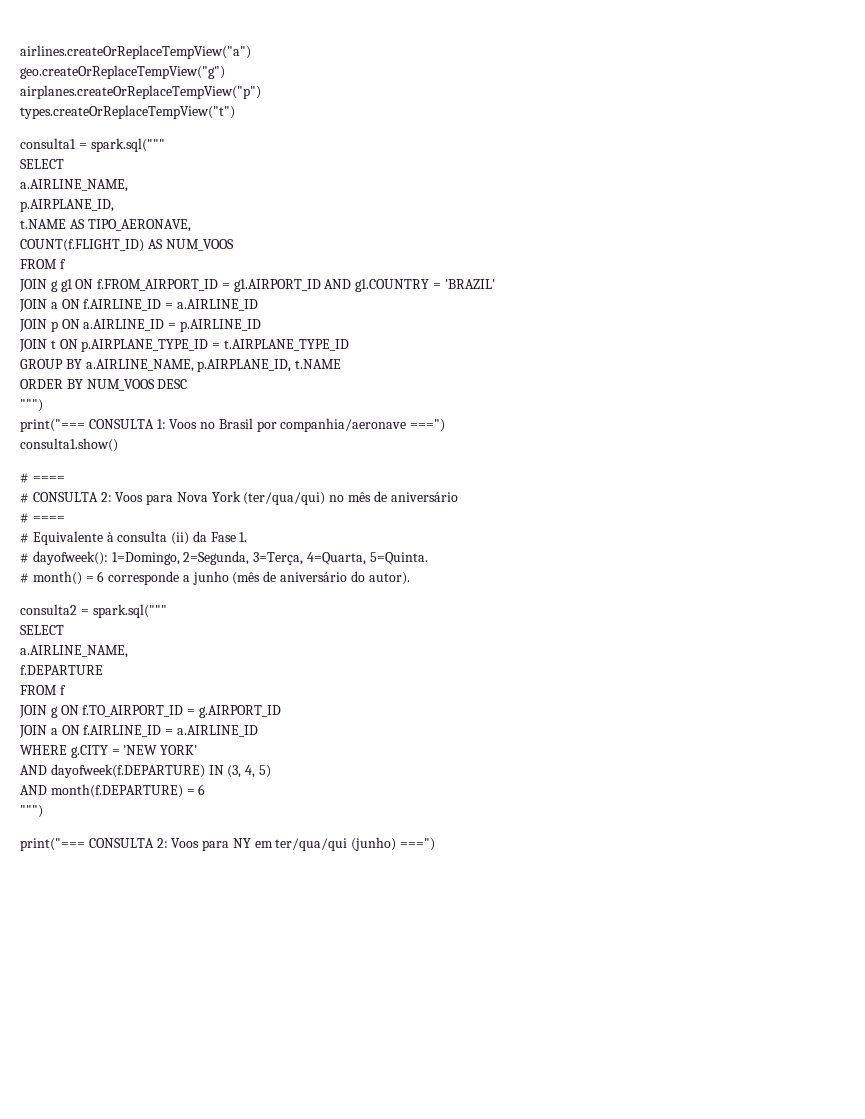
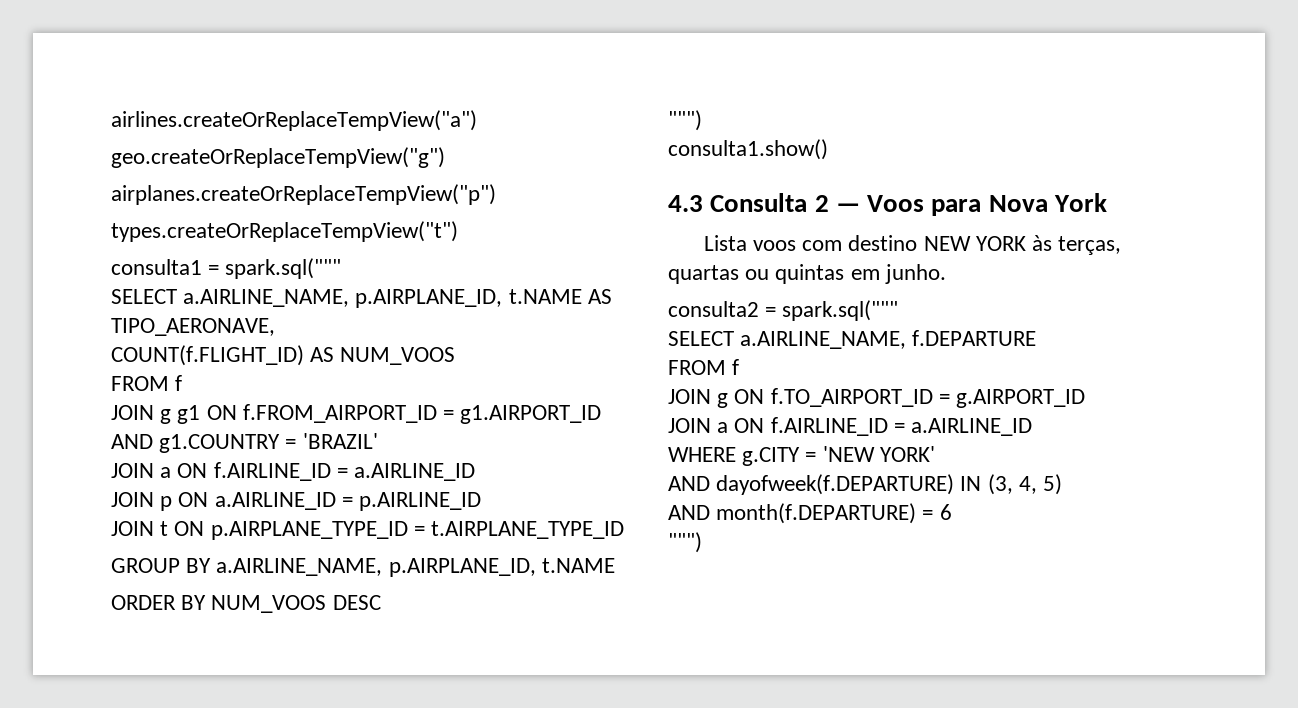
[20,179,128,192] [20,199,114,212] // a.AIRLINE_NAME, // p.AIRPLANE_ID, // -> [183,289,503,308] a.AIRLINE_NAME, p.AIRPLANE_ID,
[20,418,446,432] [20,438,118,452] [20,473,65,483] [20,491,458,505] [20,513,65,523] [20,531,248,545] [20,551,428,565] [20,571,410,585] print("=== CONSULTA 1: Voos no Brasil por companhia/aeronave ===") // consulta1.show() // # ==== // # CONSULTA 2: Voos para Nova York (ter/qua/qui) no mês de aniversário // # ==== // # Equivalente à consulta (ii) da Fase 1. // # dayofweek(): 1=Domingo, 2=Segunda, 3=Terça, 4=Quarta, 5=Quinta. // # month() = 6 corresponde a junho (mês de aniversário do autor). -> [668,139,828,160] [668,193,1108,216] [703,235,1122,255] [668,264,946,284] consulta1.show() // 4.3 Consulta 2 — Voos para Nova York // Lista voos com destino NEW YORK às terças, quartas ou quintas em junho.
[20,645,128,658] // a.AIRLINE_NAME, // -> [740,331,907,349] a.AIRLINE_NAME,
[20,837,436,851] // print("=== CONSULTA 2: Voos para NY em ter/qua/qui (junho) ===") -> (702, 542) none

